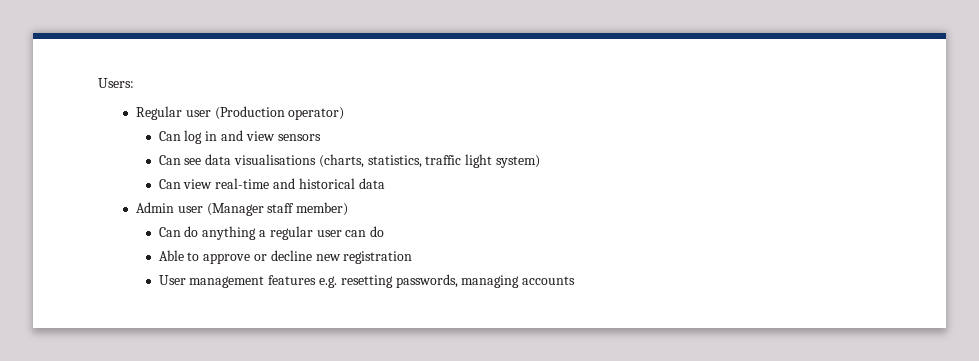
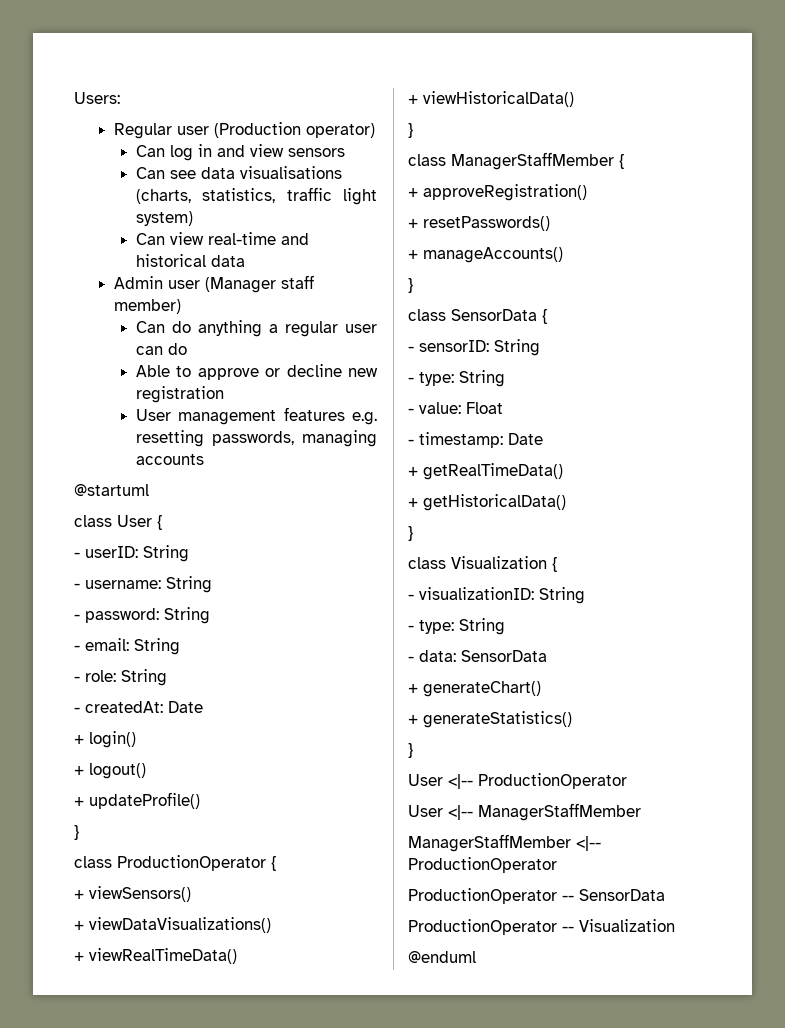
(576, 280) none -> [74,484,149,496] [74,515,162,530] [74,545,189,562] [74,576,212,593] [74,607,210,624] [74,638,180,655] [74,669,167,686] [74,701,203,713] [74,731,136,748] [74,763,146,779] [74,792,200,809] [74,825,79,840] [74,855,276,871] [74,886,191,902] [74,917,271,933] [74,948,237,964] [408,91,574,107] [408,123,413,138] [408,152,624,170] [408,184,587,201] [408,216,550,231] [408,247,563,263] [408,278,413,293] [408,309,547,324] [408,339,540,356] [408,370,505,387] [408,402,503,414] [408,432,543,448] [408,463,563,480] [408,494,566,511] [408,526,413,541] [408,556,557,572] [408,587,585,604] [408,618,505,635] [408,650,547,662] [408,681,541,697] [408,711,572,728] [408,743,413,758] [408,773,627,789] [408,803,641,821] [408,834,601,852] [408,857,557,873] [408,888,665,904] [408,919,675,935] [408,951,476,963] // @startuml // class User { // - userID: String // - username: String // - password: String // - email: String // - role: String // - createdAt: Date // + login() // + logout() // + updateProfile() // } // class ProductionOperator { // + viewSensors() // + viewDataVisualizations() // + viewRealTimeData() // + viewHistoricalData() // } // class ManagerStaffMember { // + approveRegistration() // + resetPasswords() // + manageAccounts() // } // class SensorData { // - sensorID: String // - type: String // - value: Float // - timestamp: Date // + getRealTimeData() // + getHistoricalData() // } // class Visualization { // - visualizationID: String // - type: String // - data: SensorData // + generateChart() // + generateStatistics() // } // User <|-- ProductionOperator // User <|-- ManagerStaffMember // ManagerStaffMember <|-- ProductionOperator // ProductionOperator -- SensorData // ProductionOperator -- Visualization // @enduml

